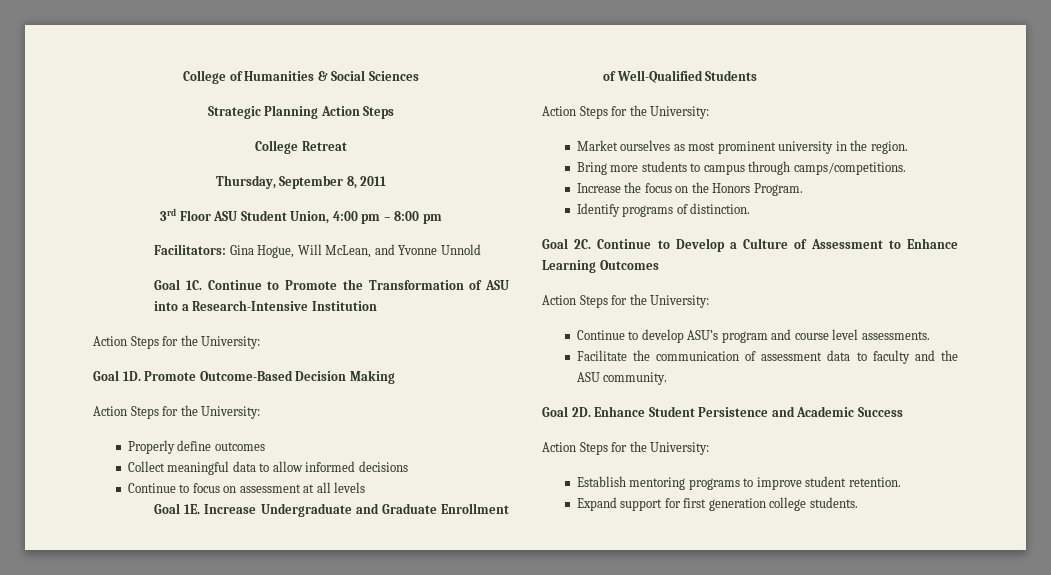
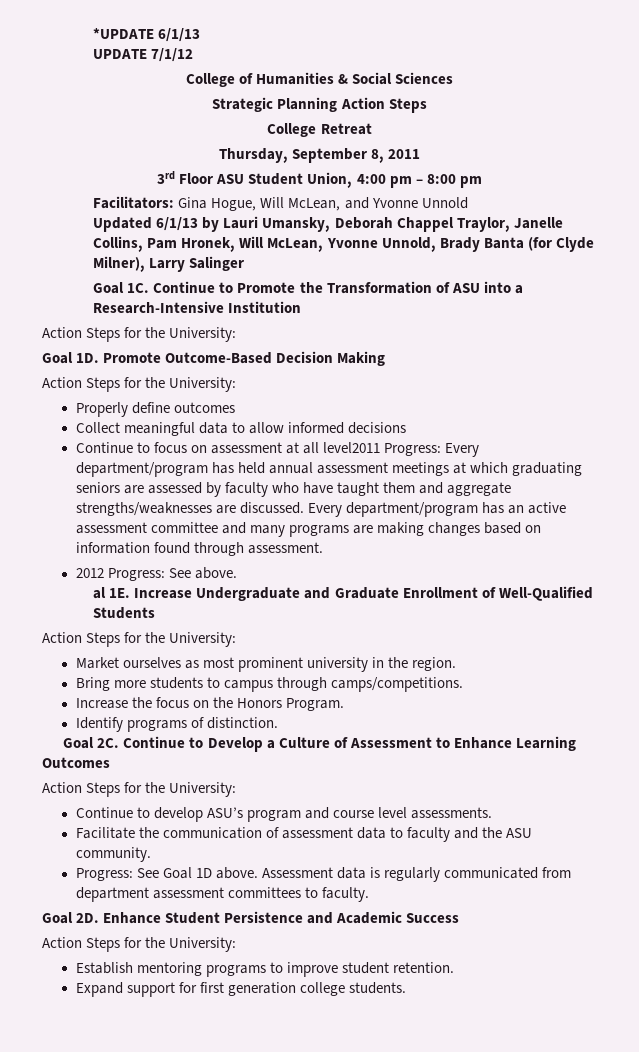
(183, 77) none -> [93,28,201,42] [93,48,194,62] *UPDATE 6/1/13 // UPDATE 7/1/12 //
(481, 249) none -> [93,216,563,232] [93,236,594,252] [93,256,245,272] // Updated 6/1/13 by Lauri Umansky, Deborah Chappel Traylor, Janelle Collins, Pam Hronek, Will McLean, Yvonne Unnold, Brady Banta (for Clyde Milner), Larry Salinger
[334,482,366,493] [154,503,181,514] levels // Goal -> [322,442,480,457] [75,462,582,477] [75,482,512,497] [75,502,566,517] [75,522,542,537] [75,542,323,556] [75,567,237,581] [93,587,107,599] level2011 Progress: Every department/program has held annual assessment meetings at which graduating seniors are assessed by faculty who have taught them and aggregate strengths/weaknesses are discussed. Every department/program has an active assessment committee and many programs are making changes based on information found through assessment. // 2012 Progress: See above. // al
(668, 378) none -> [75,867,572,882] [75,887,369,902] // Progress: See Goal 1D above. Assessment data is regularly communicated from department assessment committees to faculty.

